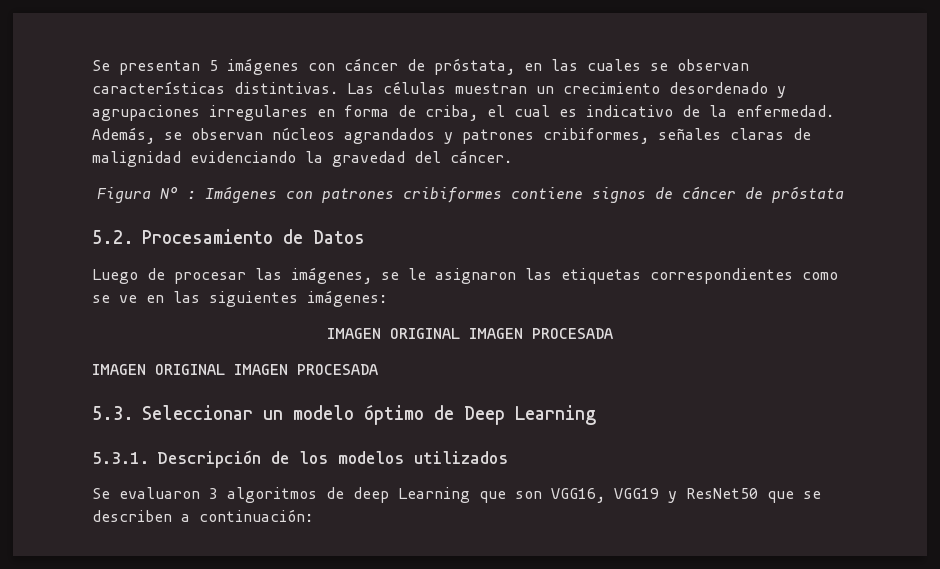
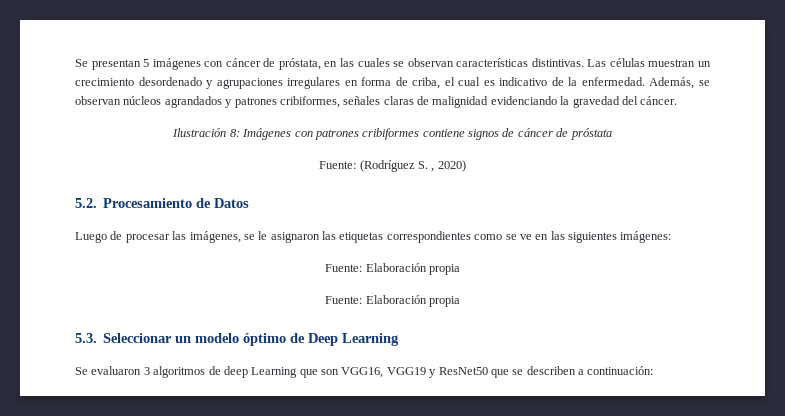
[96,187,196,203] Figura N° : -> [172,128,240,137] Ilustración 8:
(844, 194) none -> [319,160,466,172] // Fuente: (Rodríguez S. , 2020)
[327,328,613,339] [92,364,378,375] IMAGEN ORIGINAL IMAGEN PROCESADA // IMAGEN ORIGINAL IMAGEN PROCESADA -> [325,263,460,275] [325,295,460,307] Fuente: Elaboración propia // Fuente: Elaboración propia
[92,450,508,468] // 5.3.1. Descripción de los modelos utilizados -> (400, 339) none

